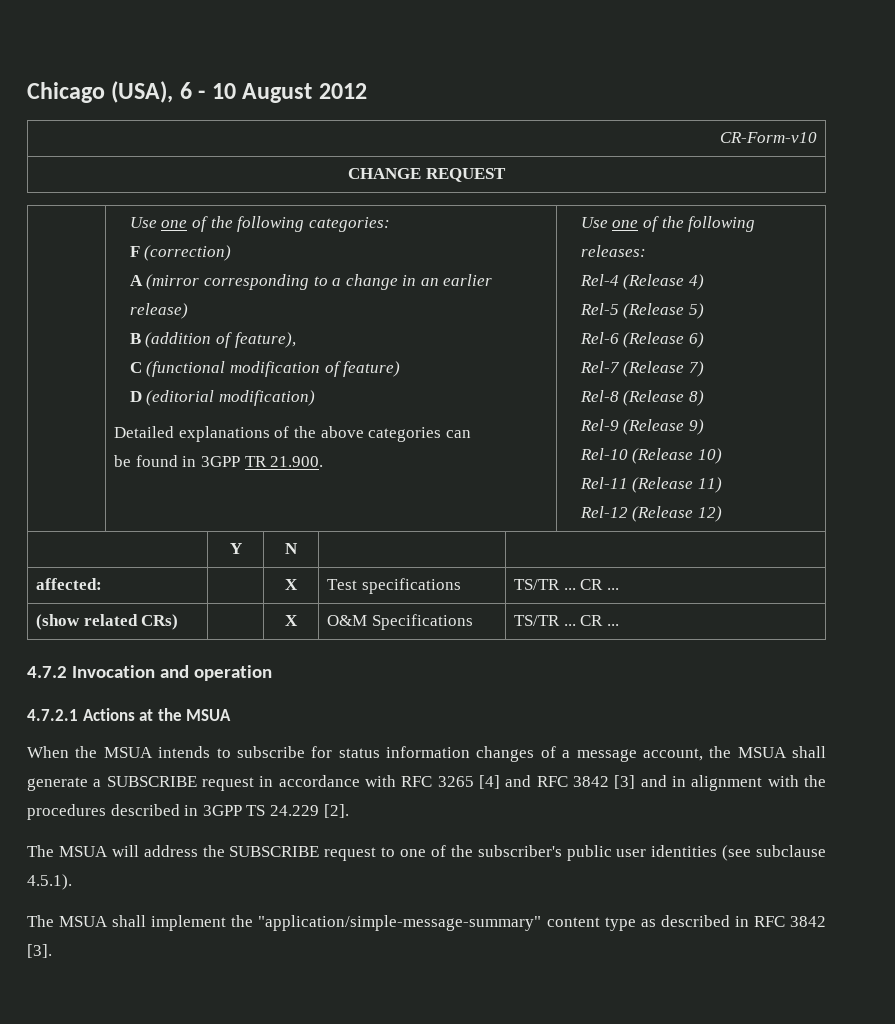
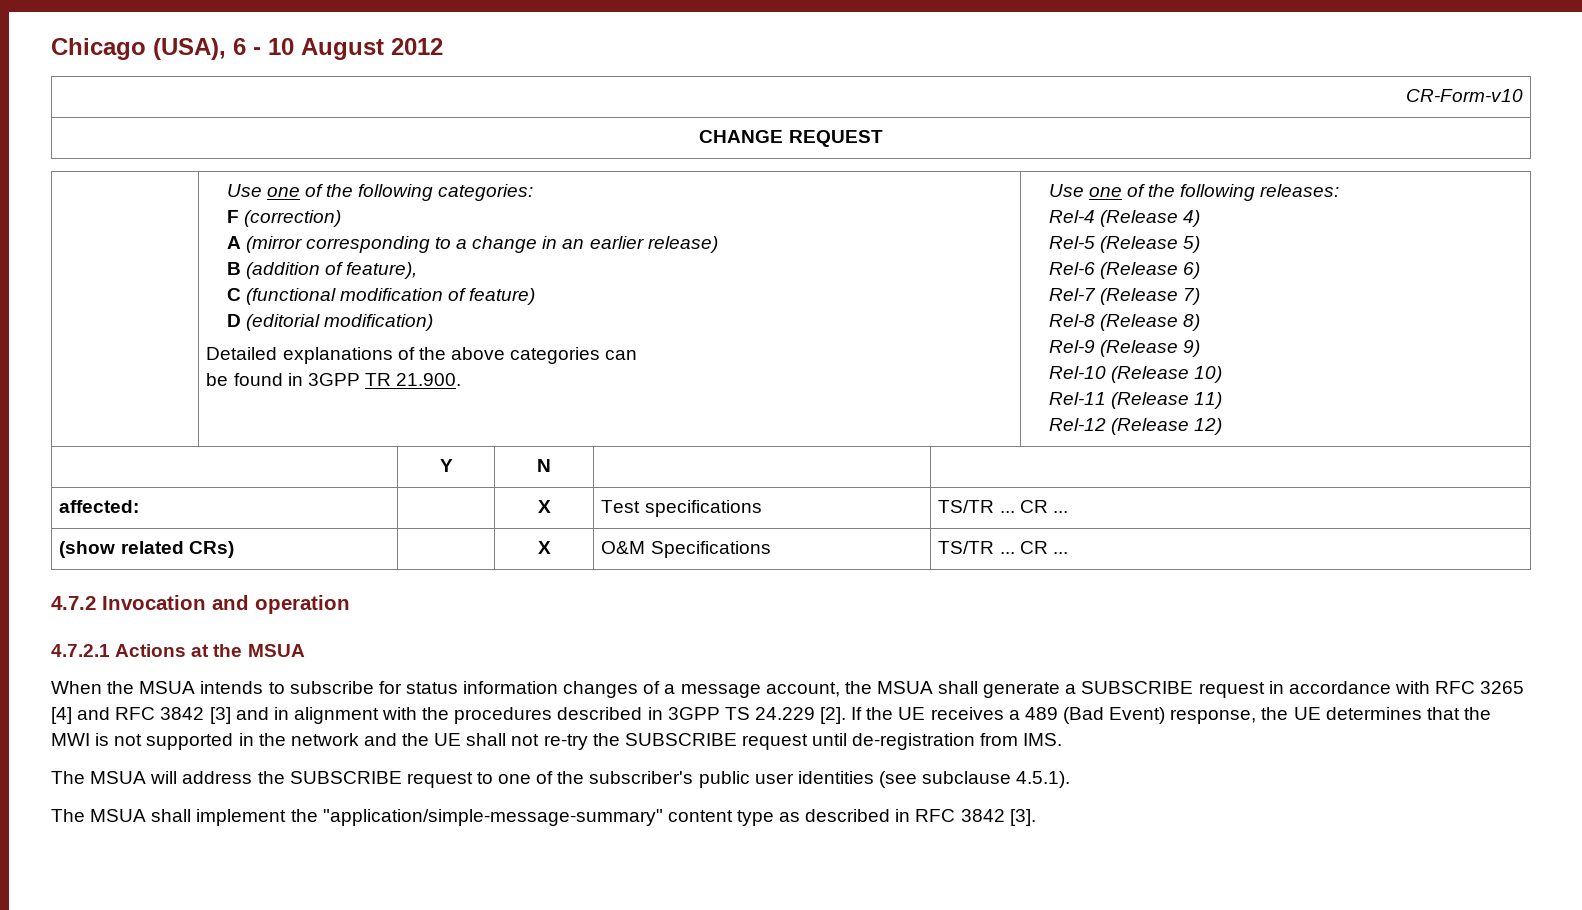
(349, 811) none -> [851,707,1491,724] [51,733,1063,750] If the UE receives a 489 (Bad Event) response, the UE determines that the MWI is not supported in the network and the UE shall not re-try the SUBSCRIBE request until de-registration from IMS.

